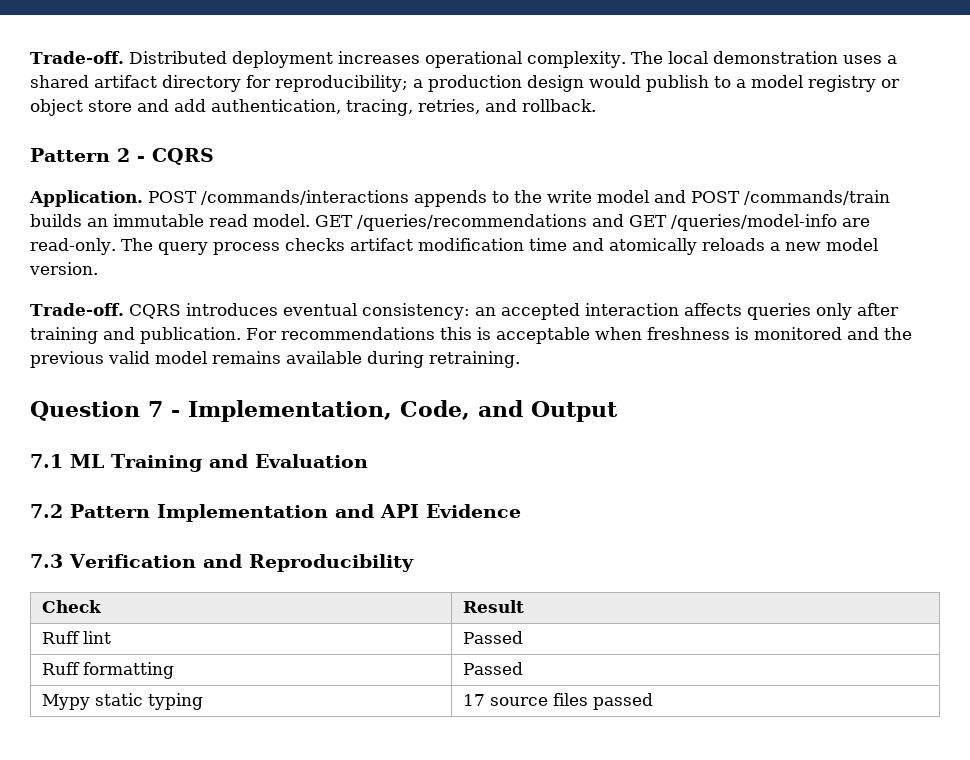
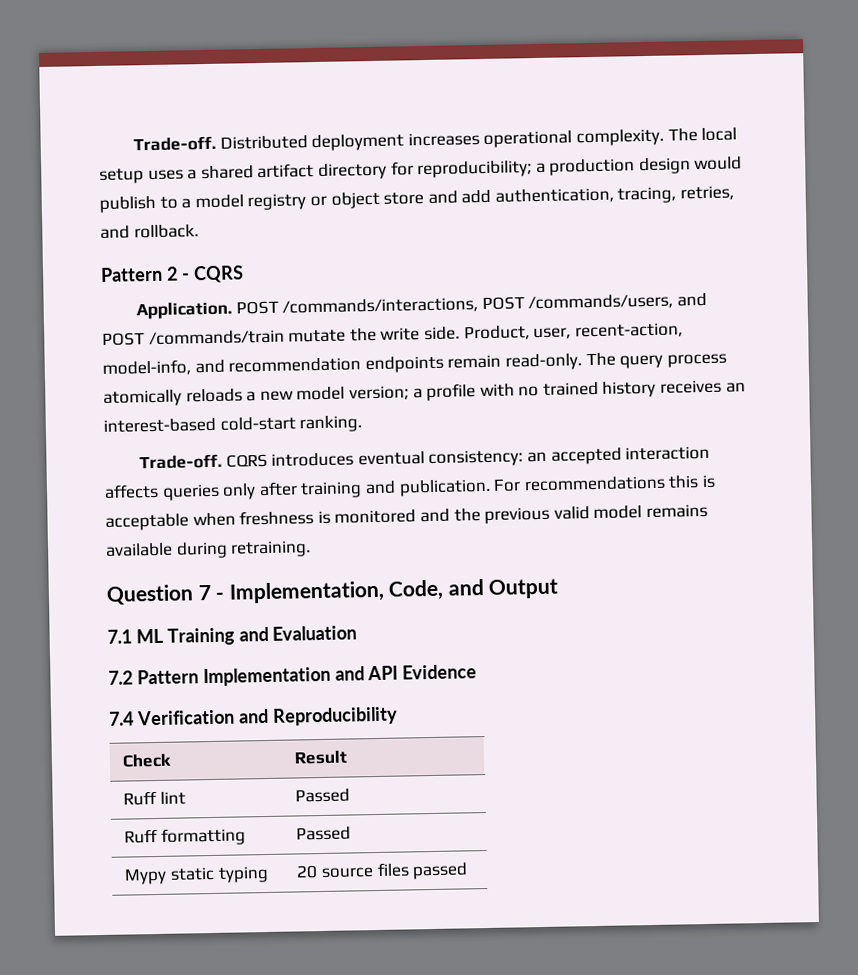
[712,51,838,64] demonstration -> [99,168,144,184] setup
[201,190,890,207] [30,214,870,231] [30,238,604,255] /commands/interactions appends to the write model and POST /commands/train builds an immutable read model. GET /queries/recommendations and GET /queries/model-info are read-only. The query process checks artifact modification time and -> [282,292,707,315] [102,322,683,346] [102,352,727,376] /commands/interactions, POST /commands/users, and POST /commands/train mutate the write side. Product, user, recent-action, model-info, and recommendation endpoints remain read-only. The query process
[29,262,98,275] version. -> [348,379,746,402] [103,415,363,433] version; a profile with no trained history receives an interest-based cold-start ranking.
[30,554,63,568] 7.3 -> [109,711,134,726] 7.4
[463,694,486,706] 17 -> [296,865,319,879] 20

